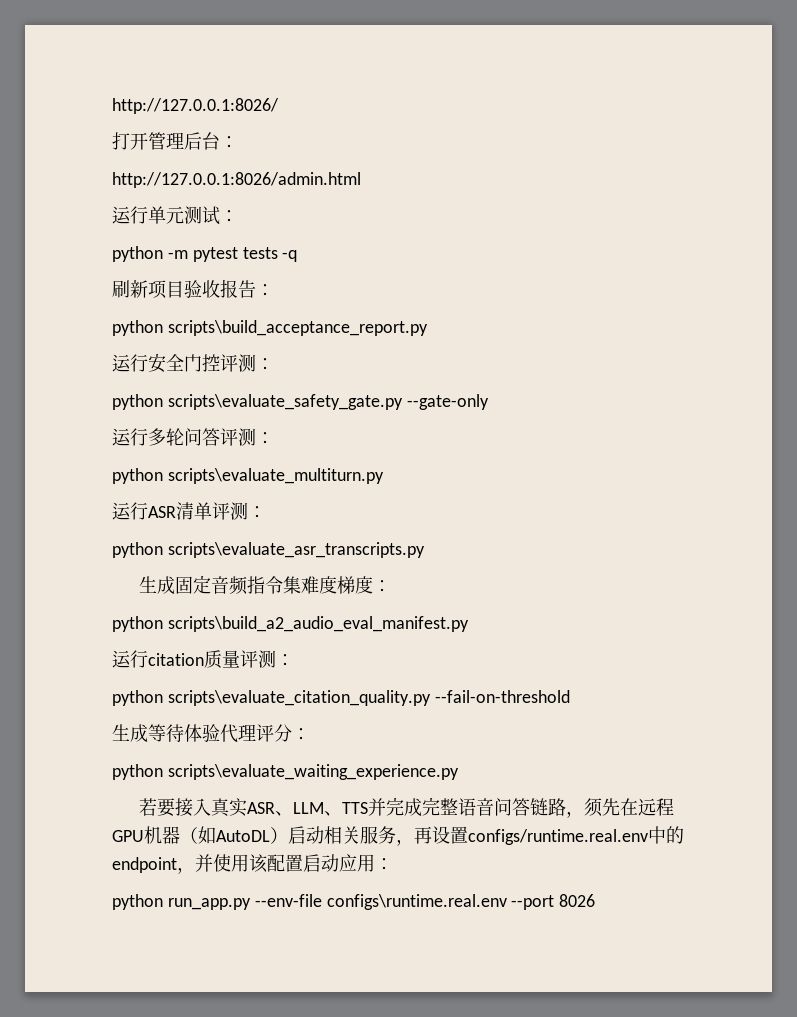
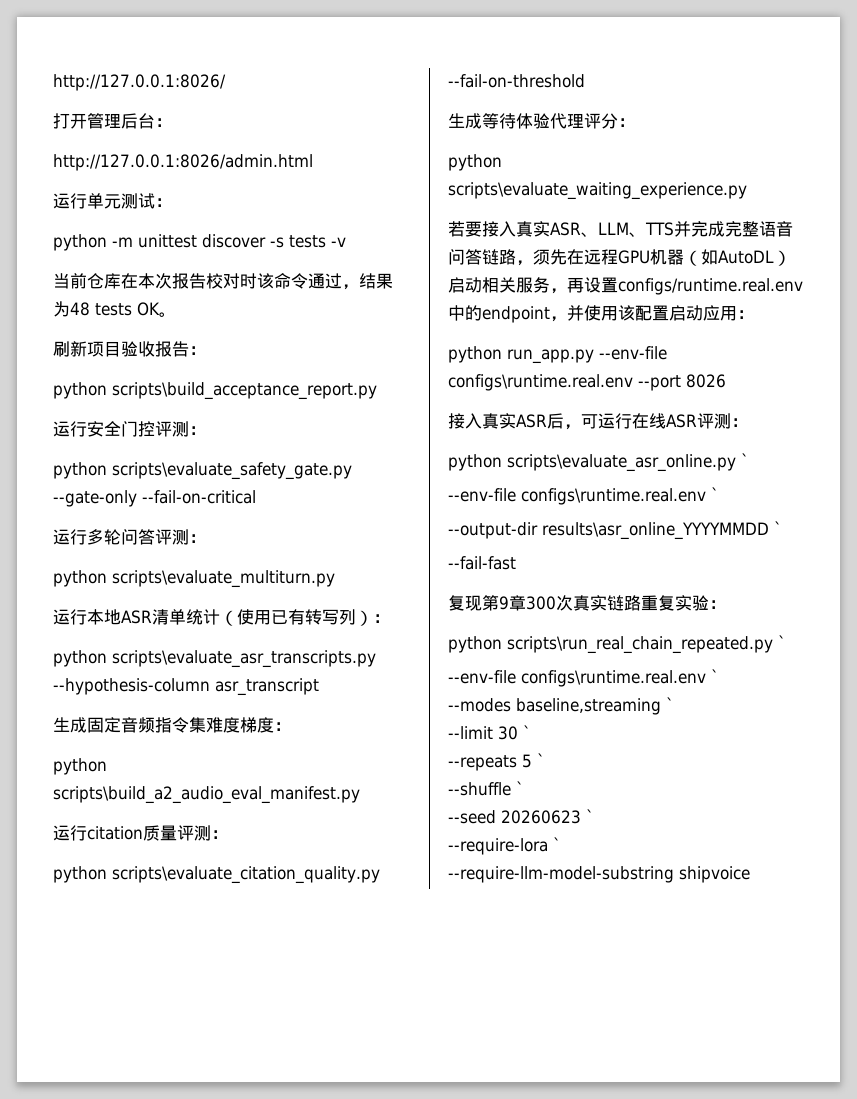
[192,247,298,262] pytest tests -q -> [138,234,346,248] [53,273,393,290] [53,301,176,317] unittest discover -s tests -v // 当前仓库在本次报告校对时该命令通过，结果为48 tests OK。
(489, 402) none -> [142,490,256,504] --fail-on-critical
(148, 511) none -> [87,609,121,625] 本地
[212,502,248,520] 评测 -> [186,609,373,626] 统计（使用已有转写列）
(425, 550) none -> [53,678,319,696] --hypothesis-column asr_transcript
(596, 900) none -> [448,413,748,430] [448,453,749,472] [448,487,719,505] [448,521,782,540] [448,556,516,570] [448,595,726,611] [448,635,786,654] [448,669,719,687] [448,697,674,715] [448,725,531,740] [448,753,545,771] [448,781,524,796] [448,809,594,824] [448,837,561,855] [448,866,750,883] // 接入真实ASR后，可运行在线ASR评测： // python scripts\evaluate_asr_online.py ` // --env-file configs\runtime.real.env ` // --output-dir results\asr_online_YYYYMMDD ` // --fail-fast // 复现第9章300次真实链路重复实验： // python scripts\run_real_chain_repeated.py ` // --env-file configs\runtime.real.env ` // --modes baseline,streaming ` // --limit 30 ` // --repeats 5 ` // --shuffle ` // --seed 20260623 ` // --require-lora ` // --require-llm-model-substring shipvoice

